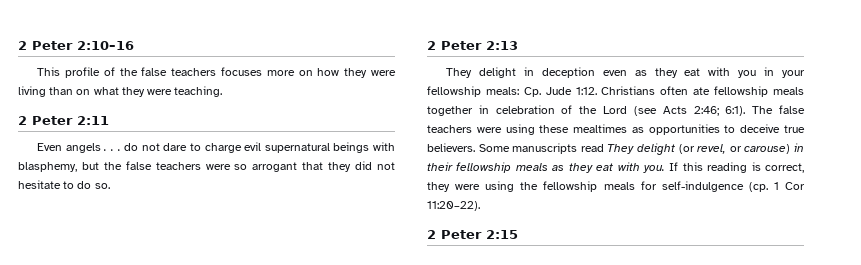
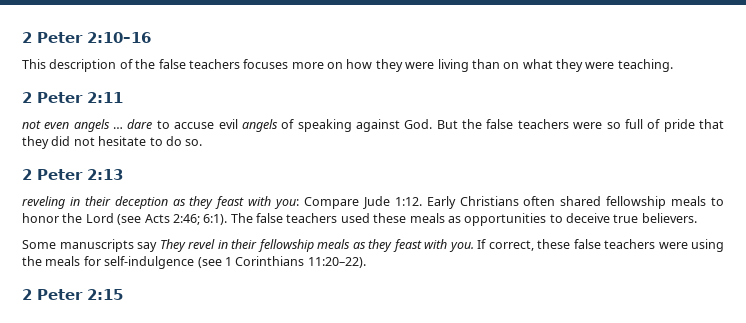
[64,67,100,78] profile -> [49,59,117,72] description
[37,142,395,153] [18,162,99,172] Even angels . . . do not dare to charge evil supernatural beings with blasphemy, but -> [22,119,458,132] not even angels … dare to accuse evil angels of speaking against God. But
[252,162,298,172] arrogant -> [624,119,695,132] full of pride
[446,67,805,78] [427,86,541,97] They delight in deception even as they eat with you in your fellowship meals: Cp. -> [22,196,359,209] reveling in their deception as they feast with you: Compare
(597, 91) none -> [426,196,456,209] Early
[693,86,804,97] [427,105,573,116] ate fellowship meals together in celebration of -> [560,196,725,209] [22,213,59,223] shared fellowship meals to honor
[476,124,628,135] were using these mealtimes -> [340,213,445,223] used these meals
(475, 147) none -> (697, 218) //
[580,143,791,155] read They delight (or revel, or carouse) -> [137,239,215,252] say They revel
[596,163,614,171] eat -> [392,239,422,252] feast
[682,162,804,173] [427,182,450,192] this reading is correct, they -> [488,239,655,251] correct, these false teachers
[543,181,598,192] fellowship -> (42, 261) none
[748,182,805,192] (cp. 1 Cor -> [197,256,305,268] (see 1 Corinthians

